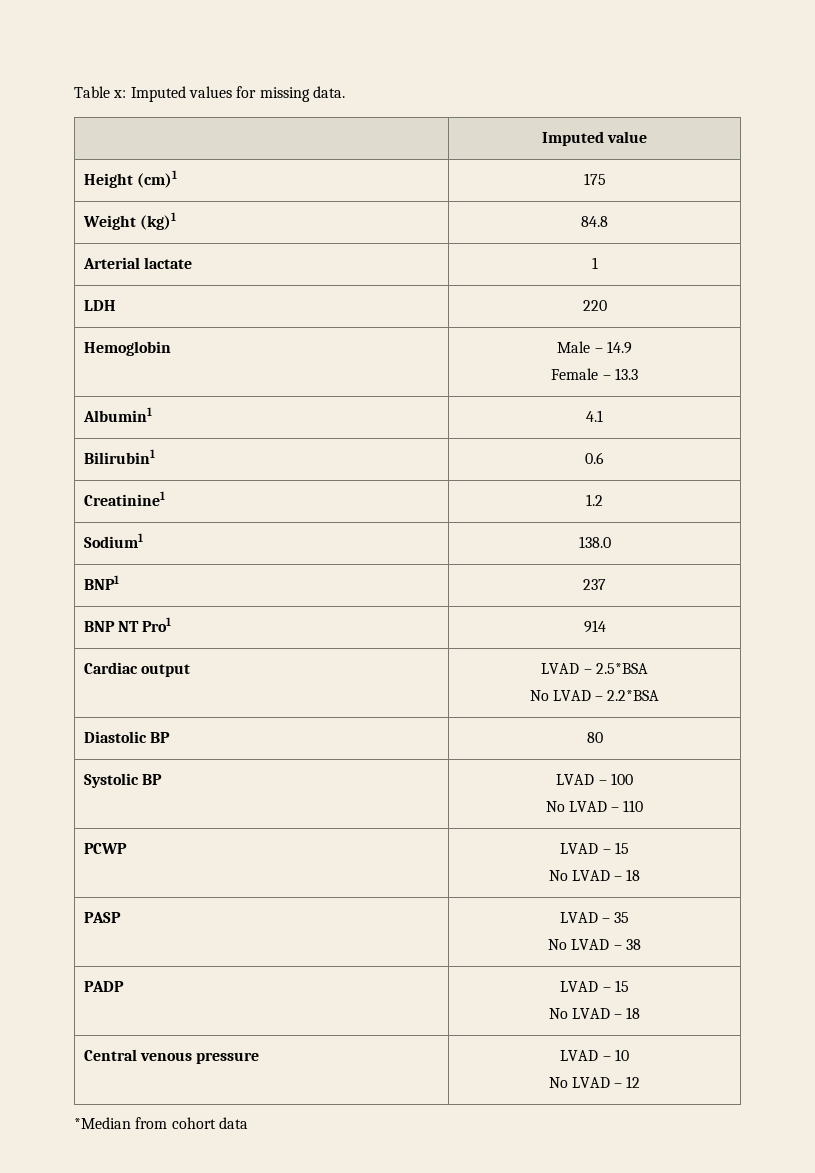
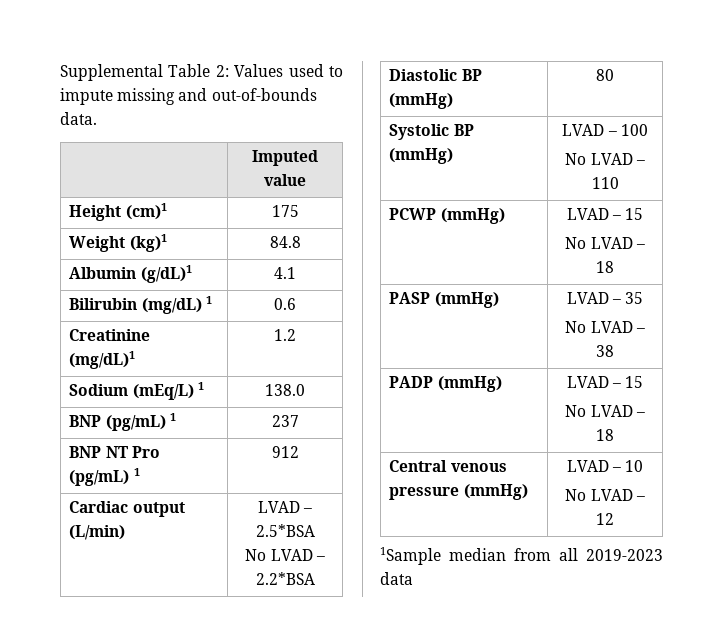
[74,86,310,102] Table x: Imputed values for missing -> [60,64,343,81] [60,88,317,105] Supplemental Table 2: Values used to impute missing and out-of-bounds
[82,257,193,269] [591,257,598,269] [83,300,116,311] [582,300,607,311] [83,341,171,356] [557,341,632,354] [551,368,638,380] [82,407,152,422] [586,410,603,422] [83,449,155,464] Arterial lactate | 1 // LDH | 220 // Hemoglobin | Male – 14.9 // Female – 13.3 // Albumin1 | 4.1 // Bilirubin1 -> [69,265,192,283] [274,267,296,279] [69,296,212,314] Albumin (g/dL)1 | 4.1 // Bilirubin (mg/dL) 1
[83,491,165,506] Creatinine1 -> [69,329,151,341] [69,351,136,369] Creatinine (mg/dL)1
[83,533,143,548] [578,536,611,548] [83,575,119,590] Sodium1 | 138.0 // BNP1 -> [69,382,204,400] [265,384,305,396] [69,413,176,431] Sodium (mEq/L) 1 | 138.0 // BNP (pg/mL) 1
[142,617,172,632] [583,620,606,633] Pro1 | 914 -> [131,446,160,458] [69,468,140,486] [271,446,299,458] Pro (pg/mL) 1 | 912
(191, 670) none -> [69,525,126,540] (L/min)
(171, 737) none -> [389,93,454,109] (mmHg)
(163, 779) none -> [389,148,454,164] (mmHg)
(127, 848) none -> [440,208,505,224] (mmHg)
(121, 917) none -> [434,292,499,308] (mmHg)
(124, 986) none -> [437,376,502,392] (mmHg)
(260, 1058) none -> [463,484,528,500] (mmHg)
[74,1117,216,1129] *Median from cohort -> [380,547,663,565] 1Sample median from all 2019-2023

